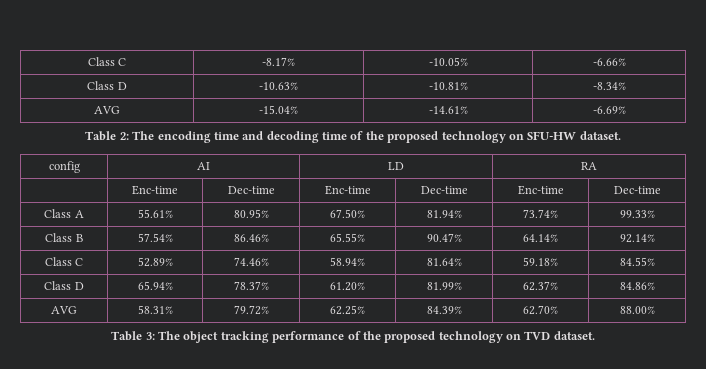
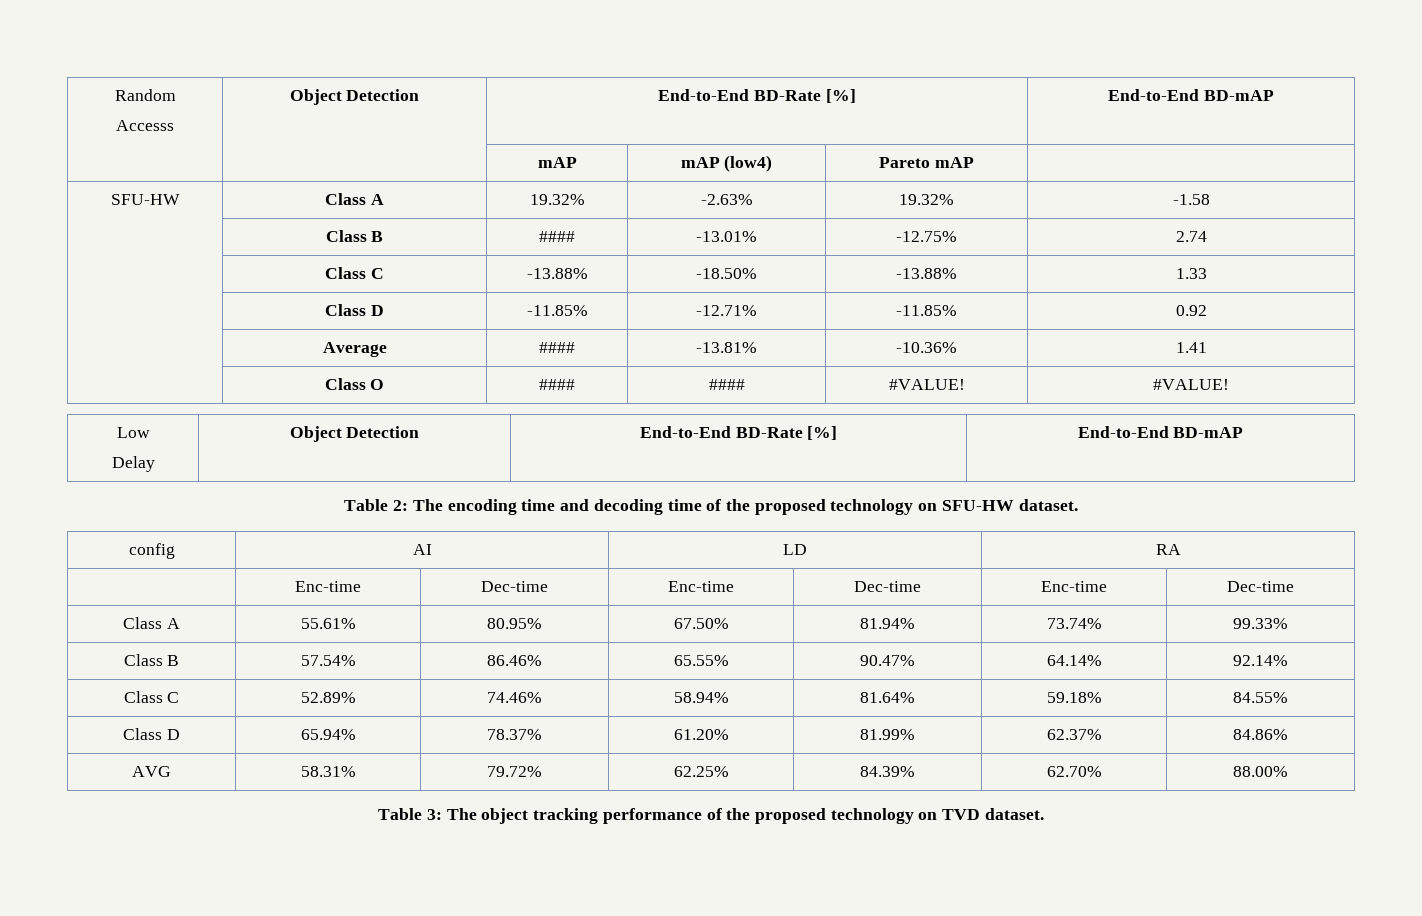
[87,57,127,66] [262,57,295,66] [428,57,468,66] [592,58,626,66] [87,81,127,90] [259,82,298,90] [428,82,468,90] [592,82,626,90] [94,106,120,114] [259,105,298,114] [428,106,468,114] [592,106,626,114] Class C | -8.17% | -10.05% | -6.66% // Class D | -10.63% | -10.81% | -8.34% // AVG | -15.04% | -14.61% | -6.69% -> [114,89,176,101] [116,120,174,131] [289,89,420,105] [658,89,856,103] [1108,89,1274,101] [537,157,577,168] [680,155,773,172] [879,157,974,168] [110,194,180,205] [325,193,384,205] [529,194,585,205] [700,194,753,205] [899,194,954,205] [1172,194,1210,205] [325,230,384,242] [539,231,575,242] [696,231,757,242] [896,231,957,242] [1175,231,1207,242] [325,267,384,279] [526,268,588,279] [696,268,757,279] [896,268,957,279] [1175,268,1207,279] [325,304,384,316] [526,305,588,316] [696,305,757,316] [896,305,957,316] [1175,305,1207,316] [322,342,387,357] [539,342,575,353] [696,342,757,353] [896,342,957,353] [1175,342,1207,353] [324,378,385,390] [539,379,575,390] [708,379,745,390] [888,379,965,390] [1153,379,1229,390] [116,427,150,438] [111,456,155,472] [289,426,420,442] [639,426,838,440] [1077,426,1244,438] Random // Accesss | Object Detection | End-to-End BD-Rate [%] | End-to-End BD-mAP // | | mAP | mAP (low4) | Pareto mAP | // SFU-HW | Class A | 19.32% | -2.63% | 19.32% | -1.58 // | Class B | #### | -13.01% | -12.75% | 2.74 // | Class C | -13.88% | -18.50% | -13.88% | 1.33 // | Class D | -11.85% | -12.71% | -11.85% | 0.92 // | Average | #### | -13.81% | -10.36% | 1.41 // | Class O | #### | #### | #VALUE! | #VALUE! // Low // Delay | Object Detection | End-to-End BD-Rate [%] | End-to-End BD-mAP

